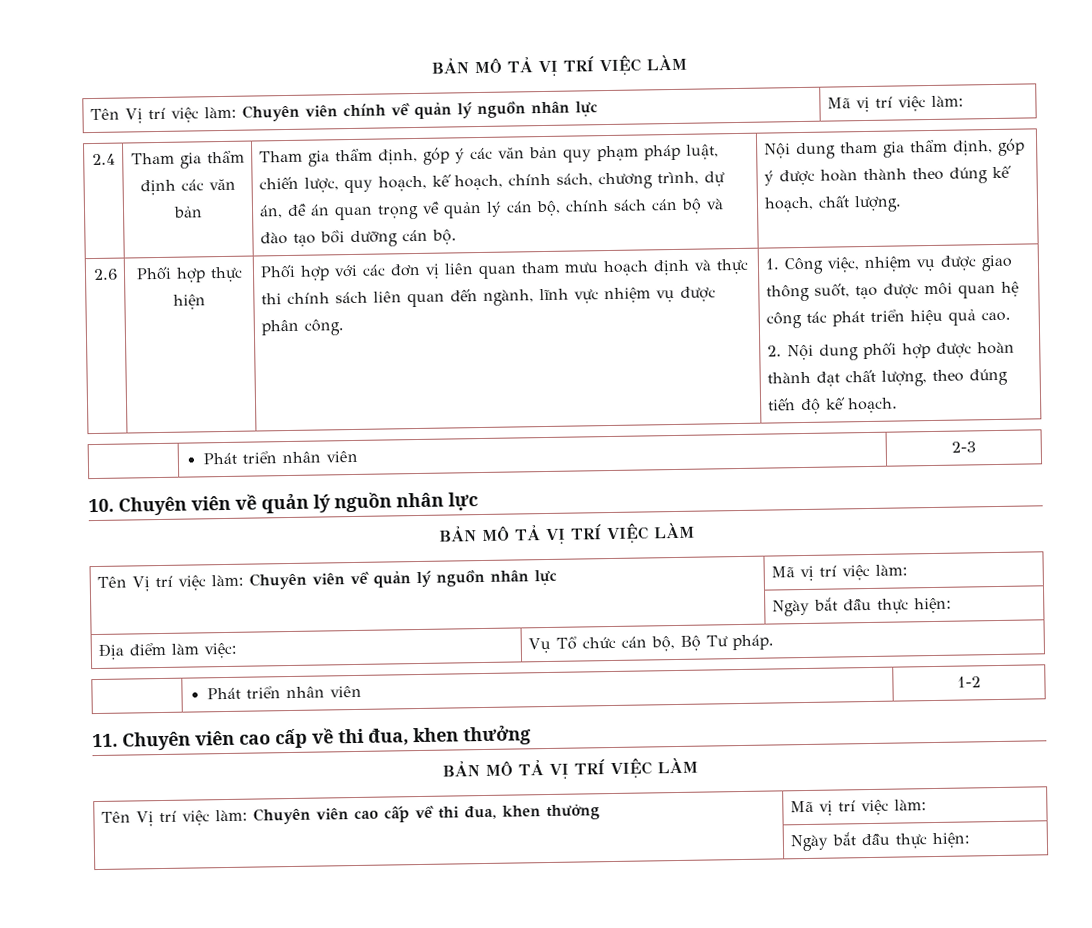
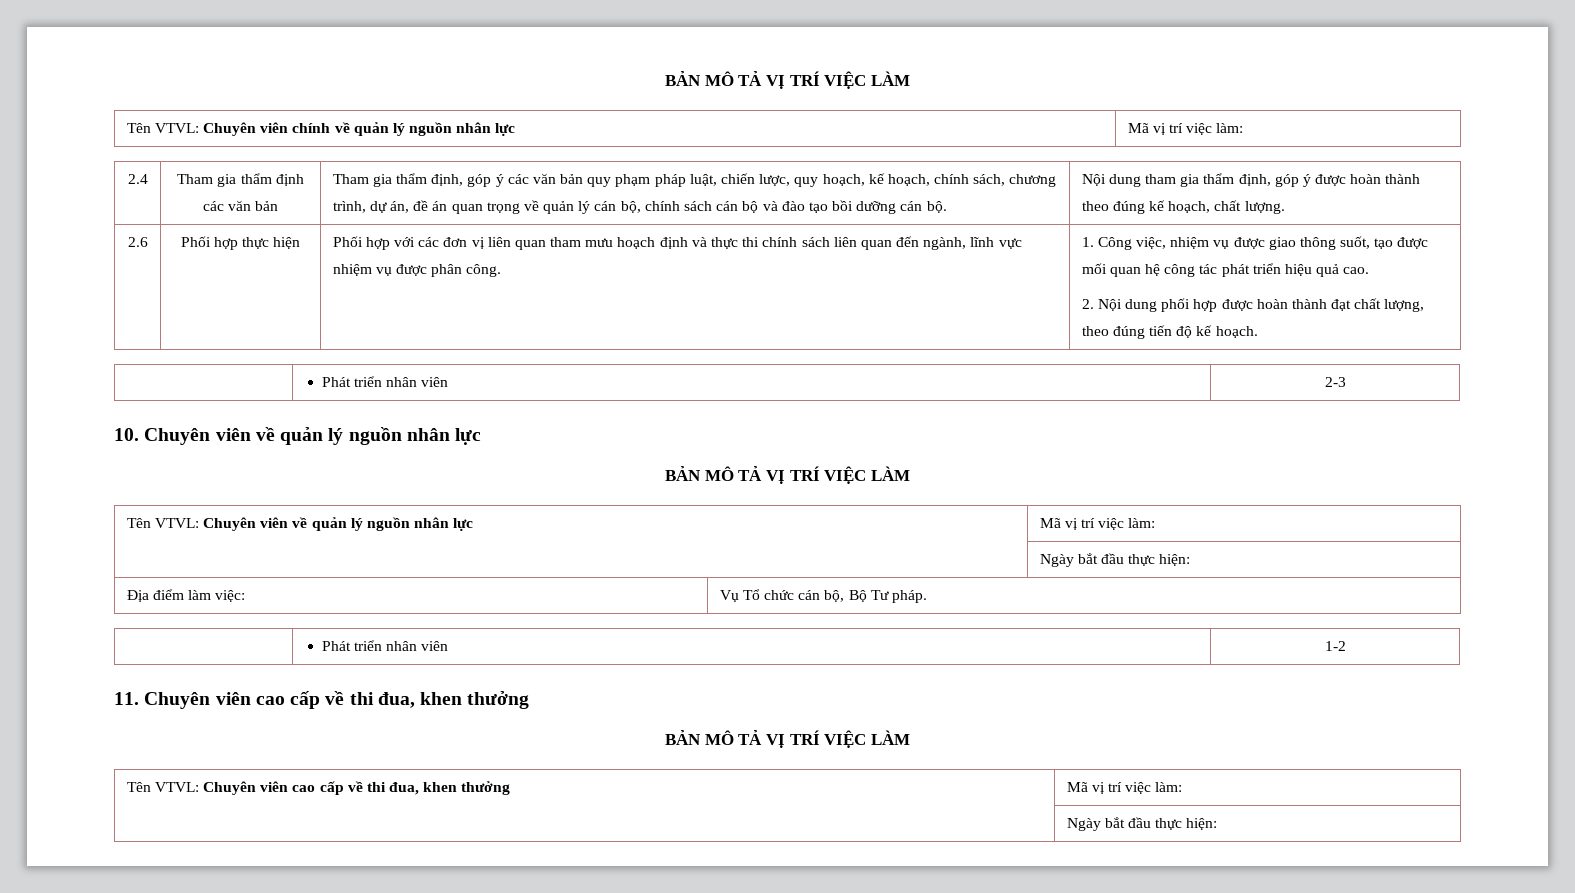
[430,54,687,77] [89,106,237,124] BẢN MÔ TẢ VỊ TRÍ VIỆC LÀM // Tên Vị trí việc làm: -> [665,71,910,89] [126,123,199,133] BẢN MÔ TẢ VỊ TRÍ VIỆC LÀM // Tên VTVL:
[923,282,953,296] môi -> [1081,263,1107,274] mối
[131,574,244,592] Vị trí việc làm: -> [154,518,199,528] VTVL:
[135,809,248,827] Vị trí việc làm: -> [154,782,199,792] VTVL:

